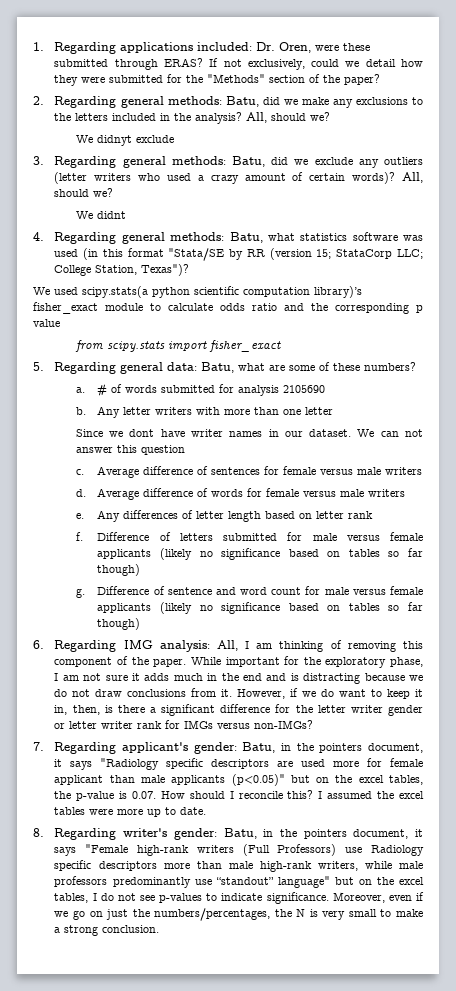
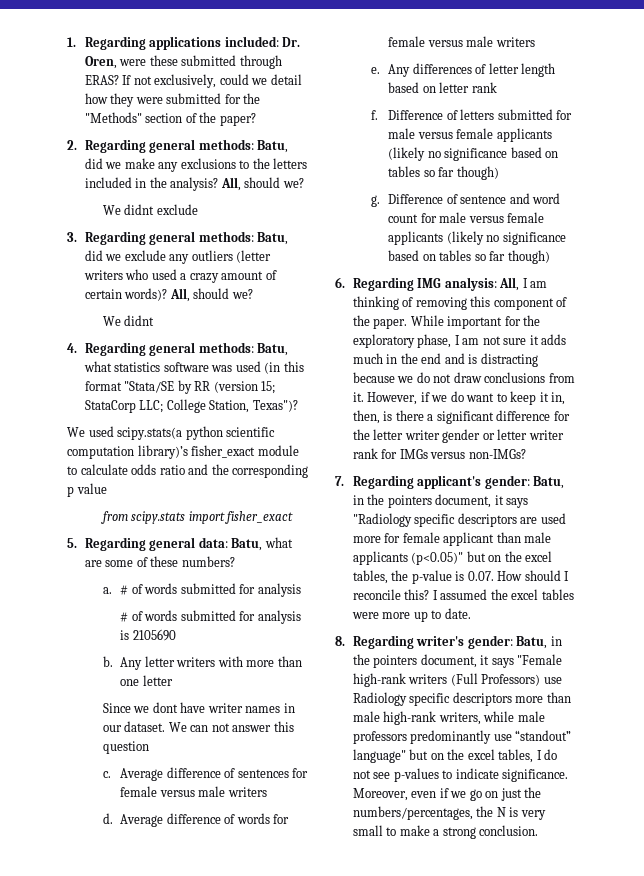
[96,135,132,146] didnyt -> [124,204,155,215] didnt
(280, 390) none -> [120,610,301,624] [120,630,130,640] // # of words submitted for analysis is

